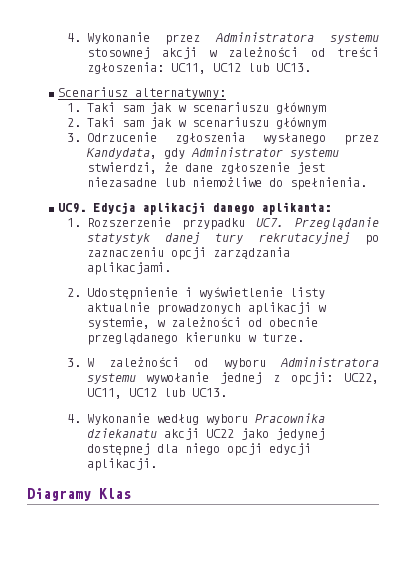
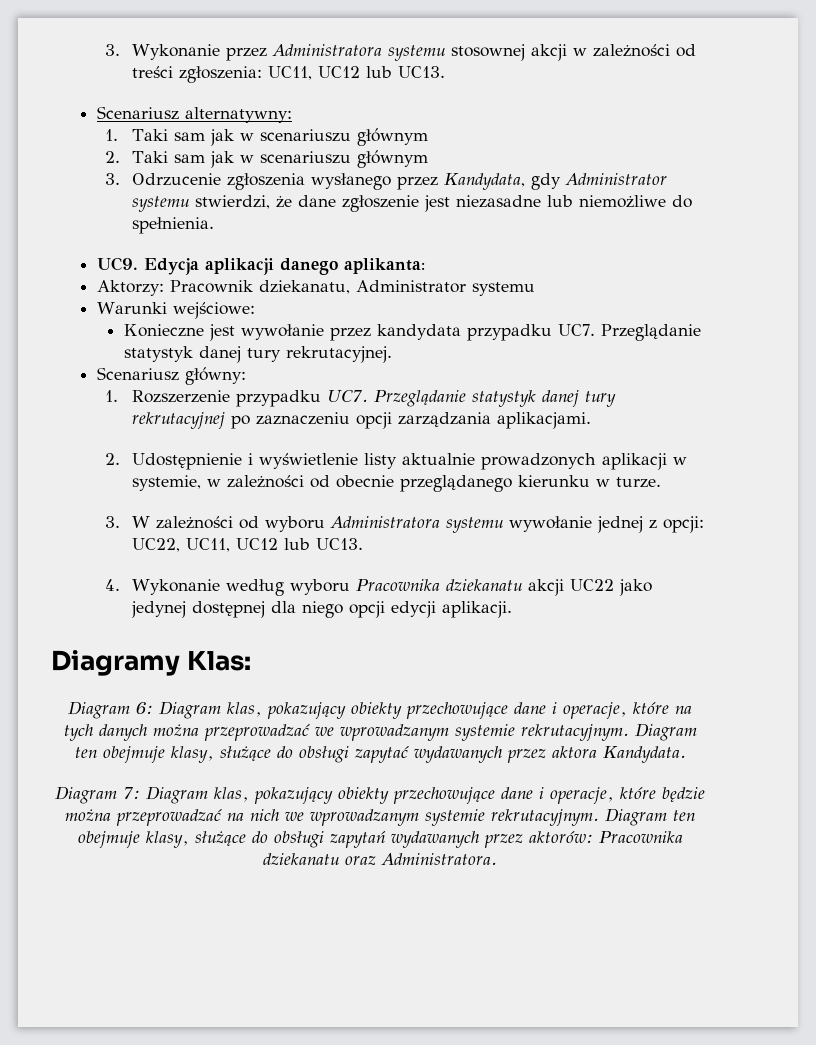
[66,33,81,42] 4. -> [104,44,120,56] 3.
(332, 208) none -> [97,280,536,296] [97,302,256,319] [124,324,702,341] [124,346,393,363] [97,367,247,385] // Aktorzy: Pracownik dziekanatu, Administrator systemu // Warunki wejściowe: // Konieczne jest wywołanie przez kandydata przypadku UC7. Przeglądanie statystyk danej tury rekrutacyjnej. // Scenariusz główny:
[99,488,131,499] Klas -> [187,651,252,671] [68,701,692,719] [63,723,697,741] [74,746,686,763] [55,786,705,804] [65,808,695,826] [77,831,683,848] [263,853,497,865] Klas: // Diagram 6: Diagram klas, pokazujący obiekty przechowujące dane i operacje, które na tych danych można przeprowadzać we wprowadzanym systemie rekrutacyjnym. Diagram ten obejmuje klasy, służące do obsługi zapytać wydawanych przez aktora Kandydata. // Diagram 7: Diagram klas, pokazujący obiekty przechowujące dane i operacje, które będzie można przeprowadzać na nich we wprowadzanym systemie rekrutacyjnym. Diagram ten obejmuje klasy, służące do obsługi zapytań wydawanych przez aktorów: Pracownika dziekanatu oraz Administratora.

